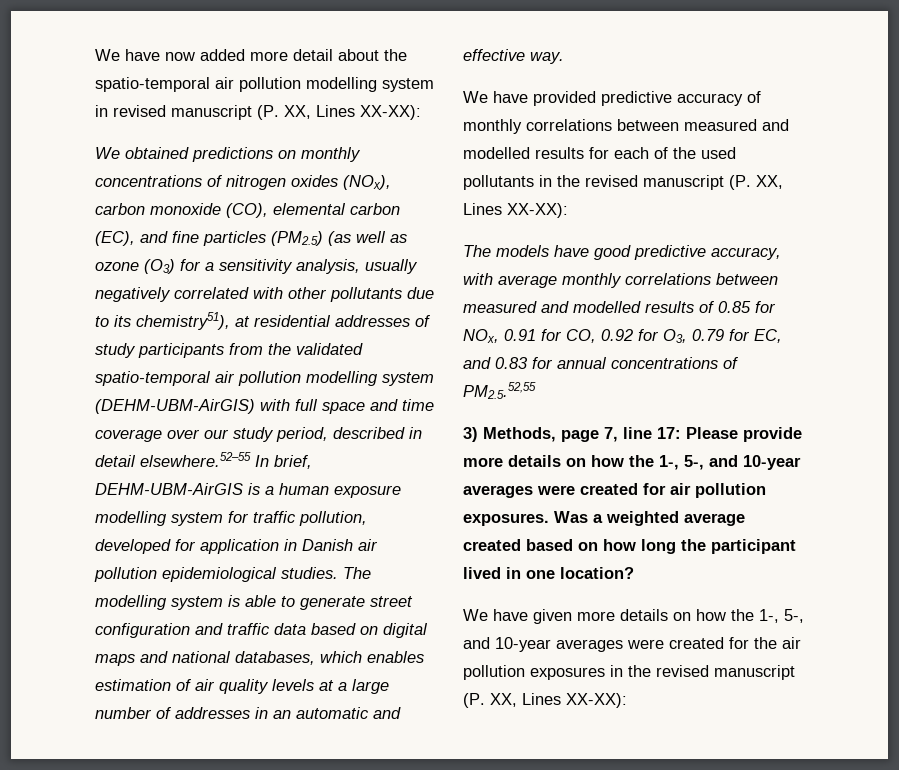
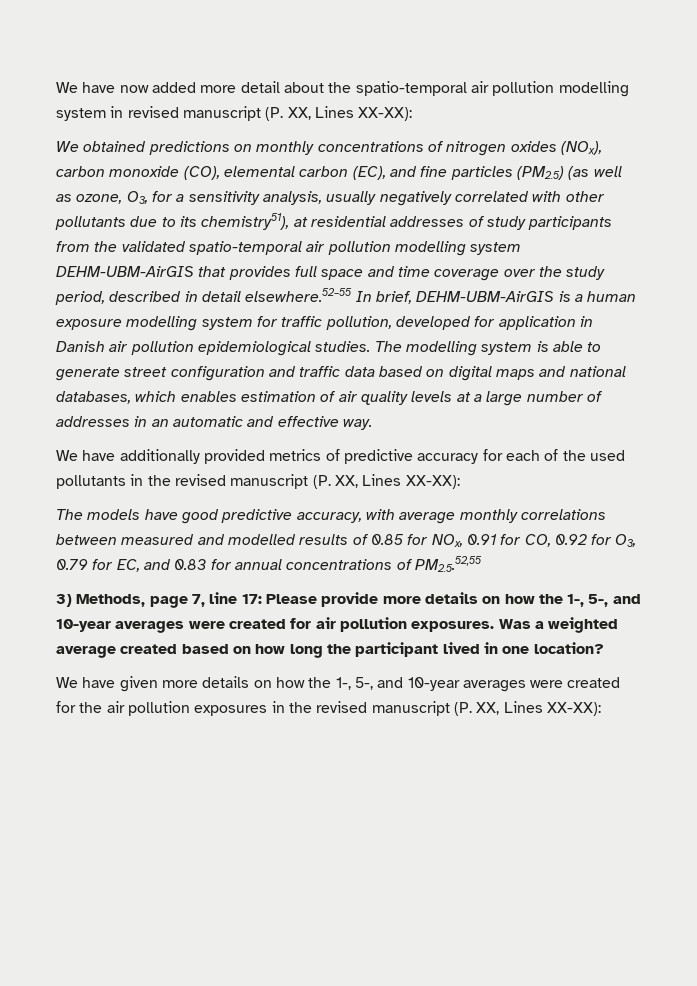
[95,259,175,274] ozone (O3) -> [76,191,148,204] ozone, O3,
[95,399,290,414] (DEHM-UBM-AirGIS) with -> [56,266,291,280] DEHM-UBM-AirGIS that provides
[204,429,229,439] our -> [538,266,562,277] the
[533,91,761,106] [463,119,789,134] [463,147,584,159] provided predictive accuracy of monthly correlations between measured and modelled results -> [119,449,479,464] additionally provided metrics of predictive accuracy

